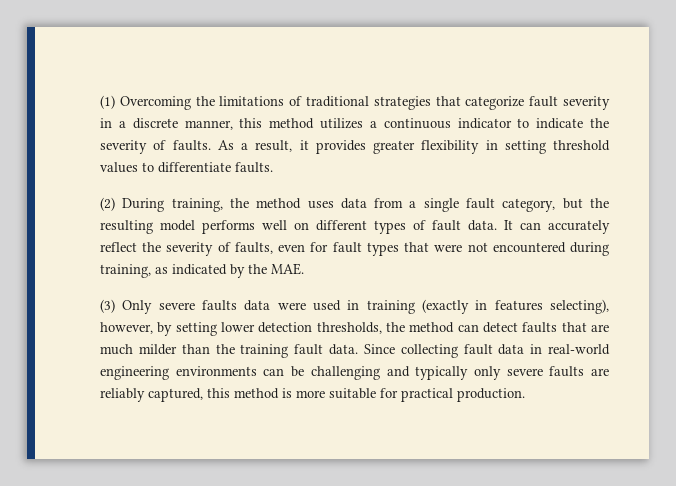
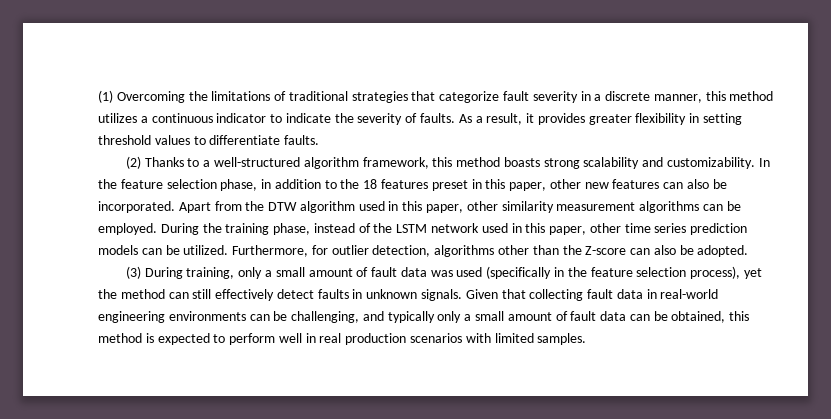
[122,198,610,212] [100,220,610,234] [100,242,609,256] [100,263,304,278] [100,299,609,314] [100,322,609,336] [100,344,395,358] During training, the method uses data from a single fault category, but the resulting model performs well on different types of fault data. It can accurately reflect the severity of faults, even for fault types that were not encountered during training, as indicated by the MAE. // (3) Only severe faults data were used in training (exactly in features selecting), however, by setting lower detection thresholds, the method can detect faults that are much milder than the training fault data. Since -> [144,157,770,169] [98,179,727,191] [98,201,741,213] [98,223,748,235] [98,245,749,257] [125,266,762,279] [98,289,526,301] Thanks to a well-structured algorithm framework, this method boasts strong scalability and customizability. In the feature selection phase, in addition to the 18 features preset in this paper, other new features can also be incorporated. Apart from the DTW algorithm used in this paper, other similarity measurement algorithms can be employed. During the training phase, instead of the LSTM network used in this paper, other time series prediction models can be utilized. Furthermore, for outlier detection, algorithms other than the Z-score can also be adopted. // (3) During training, only a small amount of fault data was used (specifically in the feature selection process), yet the method can still effectively detect faults in unknown signals. Given that
[310,366,380,380] challenging -> [291,311,360,323] challenging,
[506,366,609,377] [100,388,525,402] severe faults are reliably captured, this method is more suitable for practical production. -> [464,311,750,323] [98,333,587,345] a small amount of fault data can be obtained, this method is expected to perform well in real production scenarios with limited samples.

